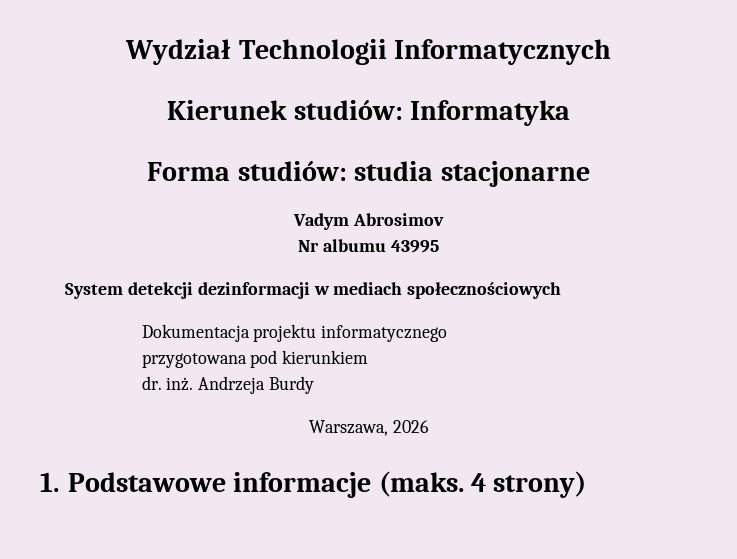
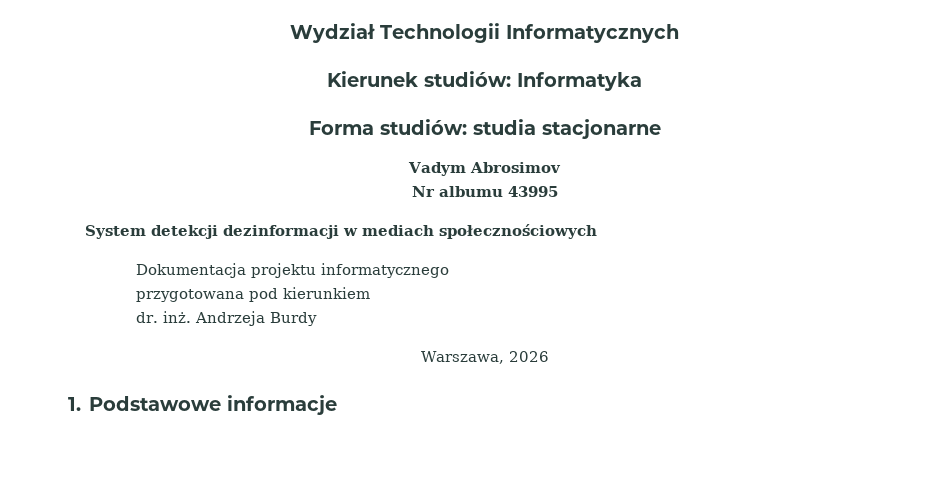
[378,471,587,498] (maks. 4 strony) -> (337, 405) none

